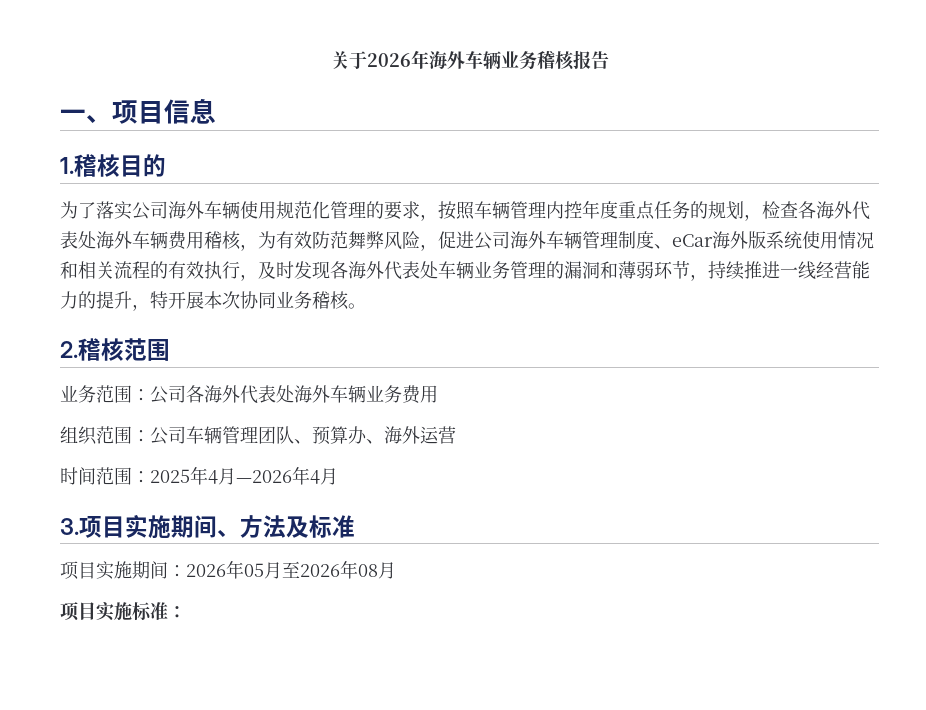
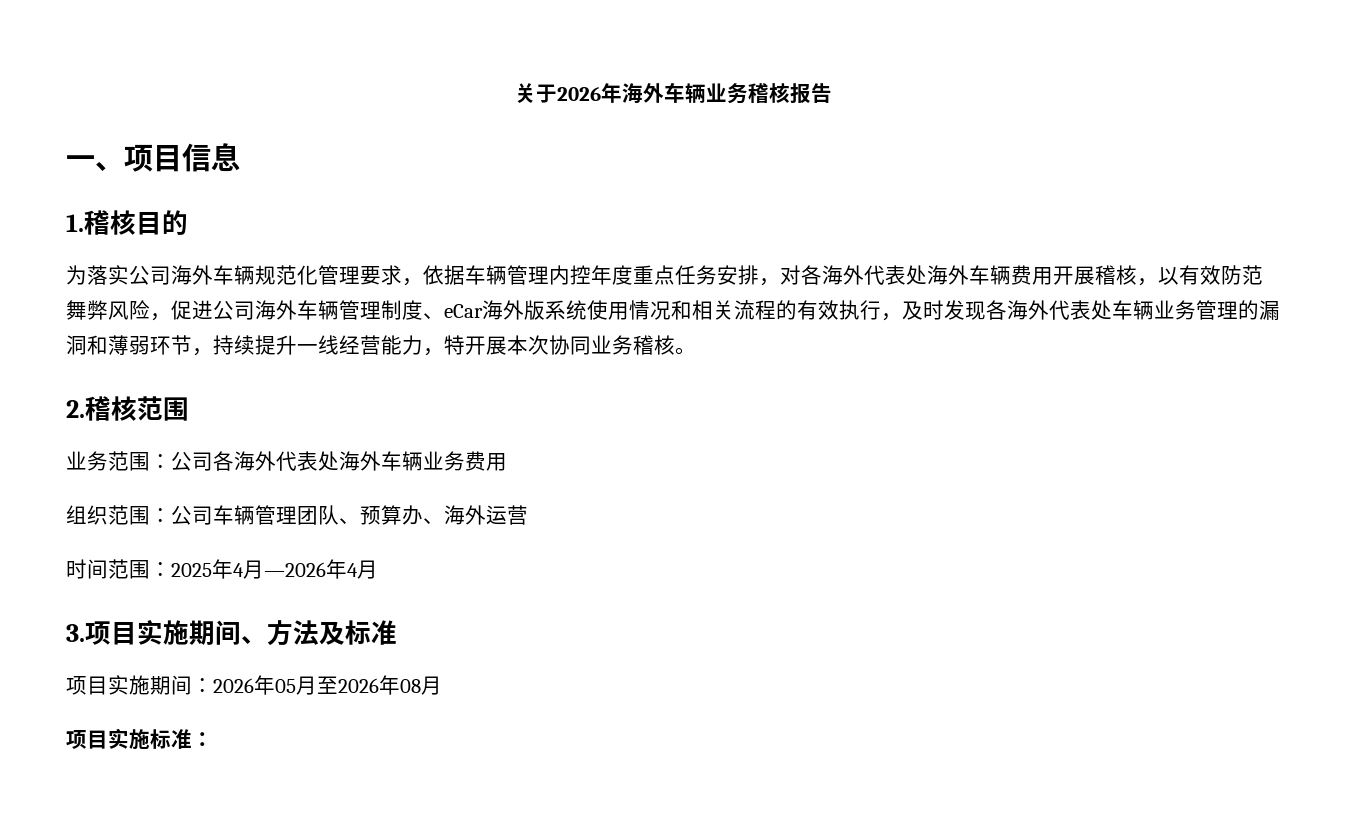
[78,202,96,219] 了 -> (87, 275) none
[240,201,276,219] 使用 -> (255, 275) none
[366,201,475,221] 的要求，按照 -> [360,265,465,286] 要求，依据
[690,201,798,221] 的规划，检查 -> [717,265,801,286] 安排，对
[204,231,276,251] 稽核，为 -> [1053,265,1179,286] 开展稽核，以
[744,261,780,279] 推进 -> [255,335,297,355] 提升
[78,291,132,309] 的提升 -> (423, 345) none

